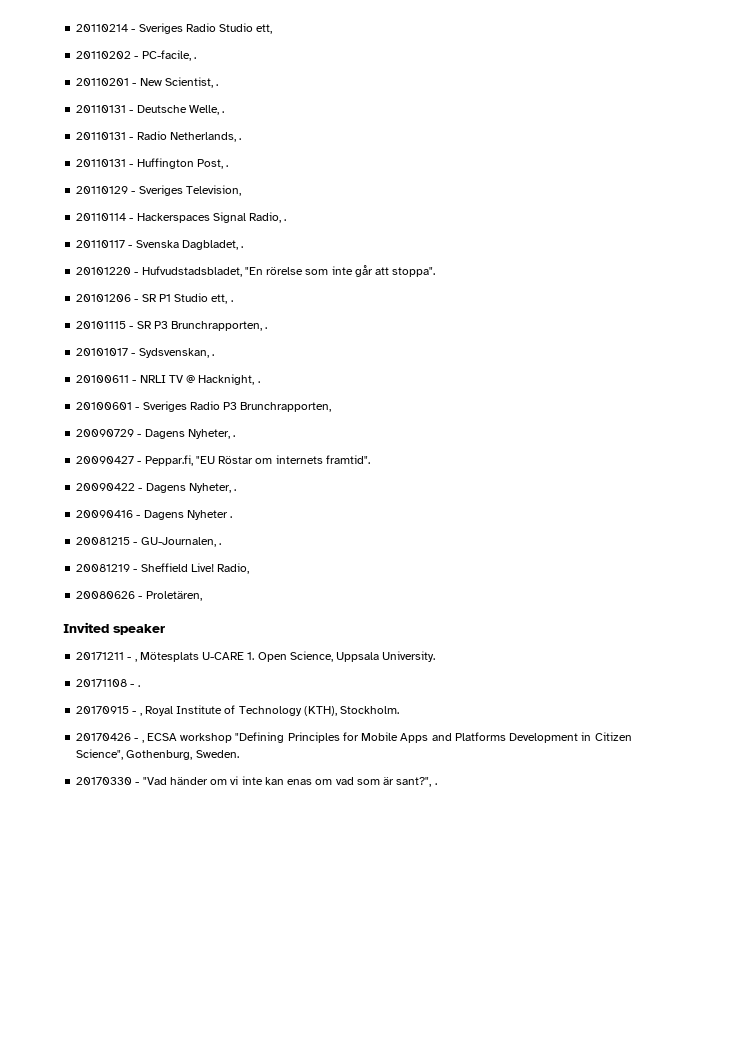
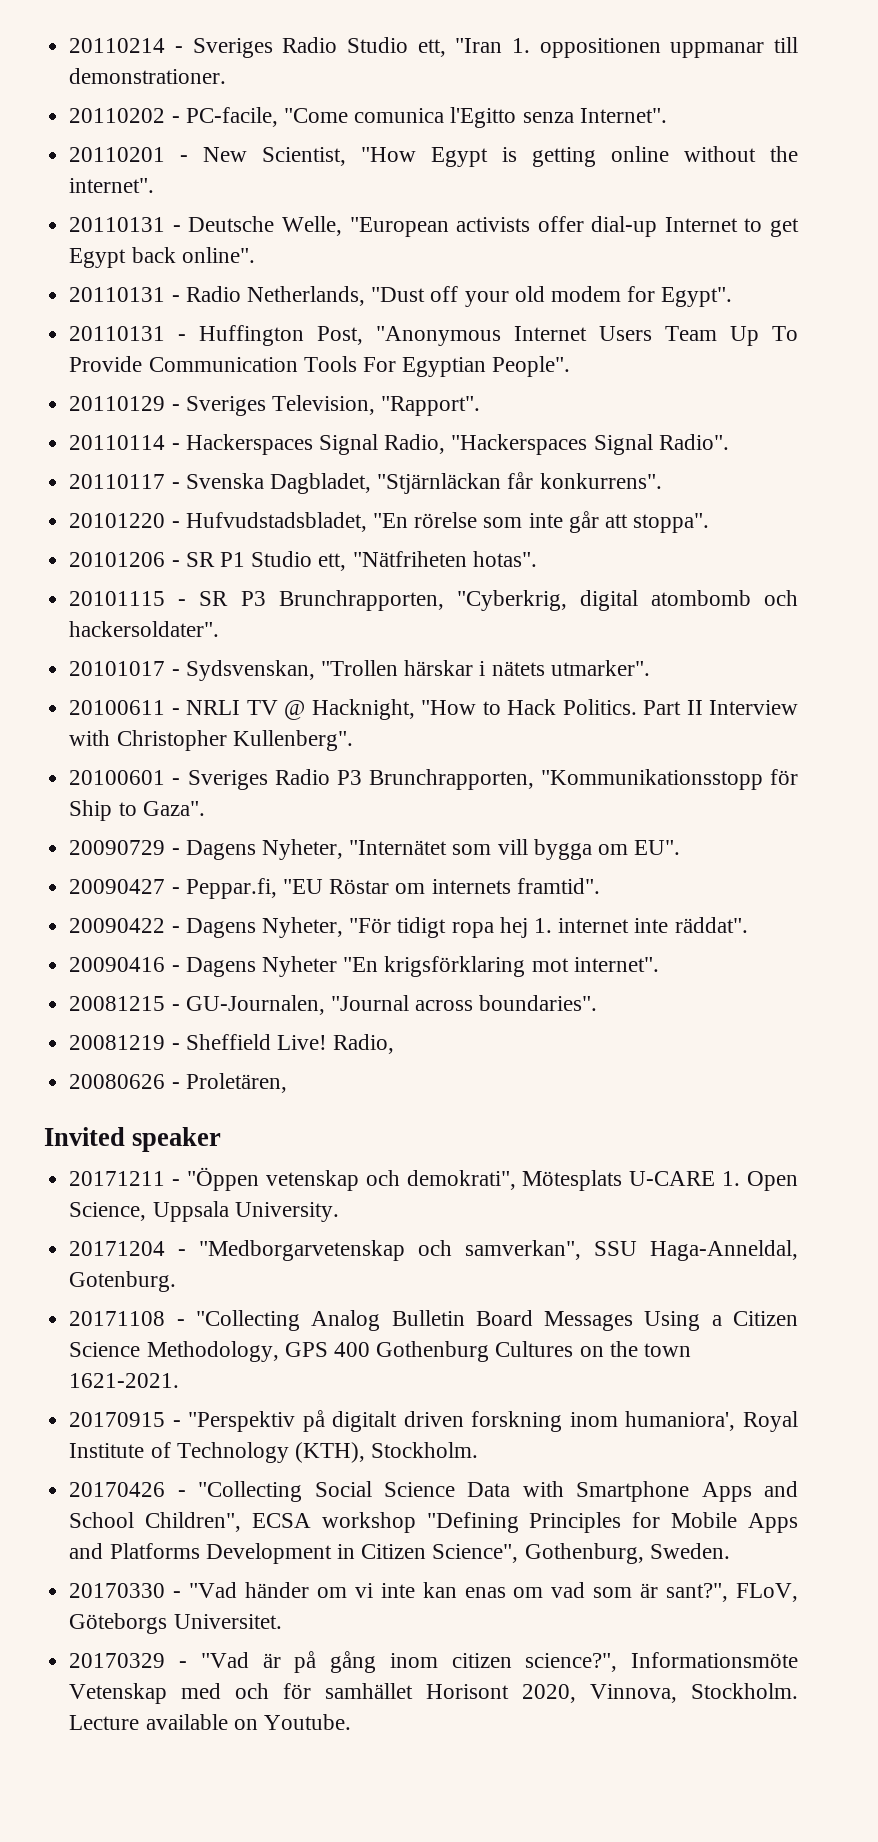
[76,50,196,61] [76,77,219,88] [76,105,225,115] [76,131,242,142] [76,158,229,169] // 20110202 - PC-facile, . // 20110201 - New Scientist, . // 20110131 - Deutsche Welle, . // 20110131 - Radio Netherlands, . // 20110131 - Huffington Post, . -> [455,37,798,58] [69,68,227,84] [69,107,667,128] [69,146,799,167] [69,178,155,193] [69,216,800,237] [69,247,255,268] [69,286,733,307] [69,325,799,346] [69,356,571,377] "Iran 1. oppositionen uppmanar till demonstrationer. // 20110202 - PC-facile, "Come comunica l'Egitto senza Internet". // 20110201 - New Scientist, "How Egypt is getting online without the internet". // 20110131 - Deutsche Welle, "European activists offer dial-up Internet to get Egypt back online". // 20110131 - Radio Netherlands, "Dust off your old modem for Egypt". // 20110131 - Huffington Post, "Anonymous Internet Users Team Up To Provide Communication Tools For Egyptian People".
(241, 190) none -> [381,396,481,416] "Rapport".
[284,219,287,221] . -> [451,434,729,455] "Hackerspaces Signal Radio".
[241,246,244,248] . -> [377,472,662,494] "Stjärnläckan får konkurrens".
[230,300,233,302] . -> [352,551,537,567] "Nätfriheten hotas".
[265,327,268,329] [76,348,214,358] . // 20101017 - Sydsvenskan, . -> [456,590,798,611] [69,621,220,637] [69,660,650,681] "Cyberkrig, digital atombomb och hackersoldater". // 20101017 - Sydsvenskan, "Trollen härskar i nätets utmarker".
[257,381,260,383] . -> [421,699,799,715] [69,730,353,751] "How to Hack Politics. Part II Interview with Christopher Kullenberg".
(332, 407) none -> [540,769,799,790] [69,800,205,821] "Kommunikationsstopp för Ship to Gaza".
[233,435,236,437] . -> [349,839,681,860] "Internätet som vill bygga om EU".
[234,489,237,491] . -> [349,917,748,938] "För tidigt ropa hej 1. internet inte räddat".
[230,516,233,518] . -> [343,956,659,977] "En krigsförklaring mot internet".
[218,543,221,545] . -> [330,995,598,1011] "Journal across boundaries".
[134,659,137,662] , -> [187,1167,516,1191] "Öppen vetenskap och demokrati",
[76,679,140,687] [76,706,142,716] 20171108 - . // 20170915 - , -> [69,1240,799,1261] [69,1271,177,1292] [69,1310,798,1331] [69,1341,691,1362] [69,1373,180,1388] [69,1410,736,1432] 20171204 - "Medborgarvetenskap och samverkan", SSU Haga-Anneldal, Gotenburg. // 20171108 - "Collecting Analog Bulletin Board Messages Using a Citizen Science Methodology, GPS 400 Gothenburg Cultures on the town 1621-2021. // 20170915 - "Perspektiv på digitalt driven forskning inom humaniora',
[141,740,144,743] , -> [198,1481,799,1502] [69,1512,242,1532] "Collecting Social Science Data with Smartphone Apps and School Children",
[434,783,437,785] . -> [735,1583,798,1602] [69,1613,282,1634] [69,1651,799,1673] [69,1683,798,1704] [69,1714,351,1730] FLoV, Göteborgs Universitet. // 20170329 - "Vad är på gång inom citizen science?", Informationsmöte Vetenskap med och för samhället Horisont 2020, Vinnova, Stockholm. Lecture available on Youtube.

